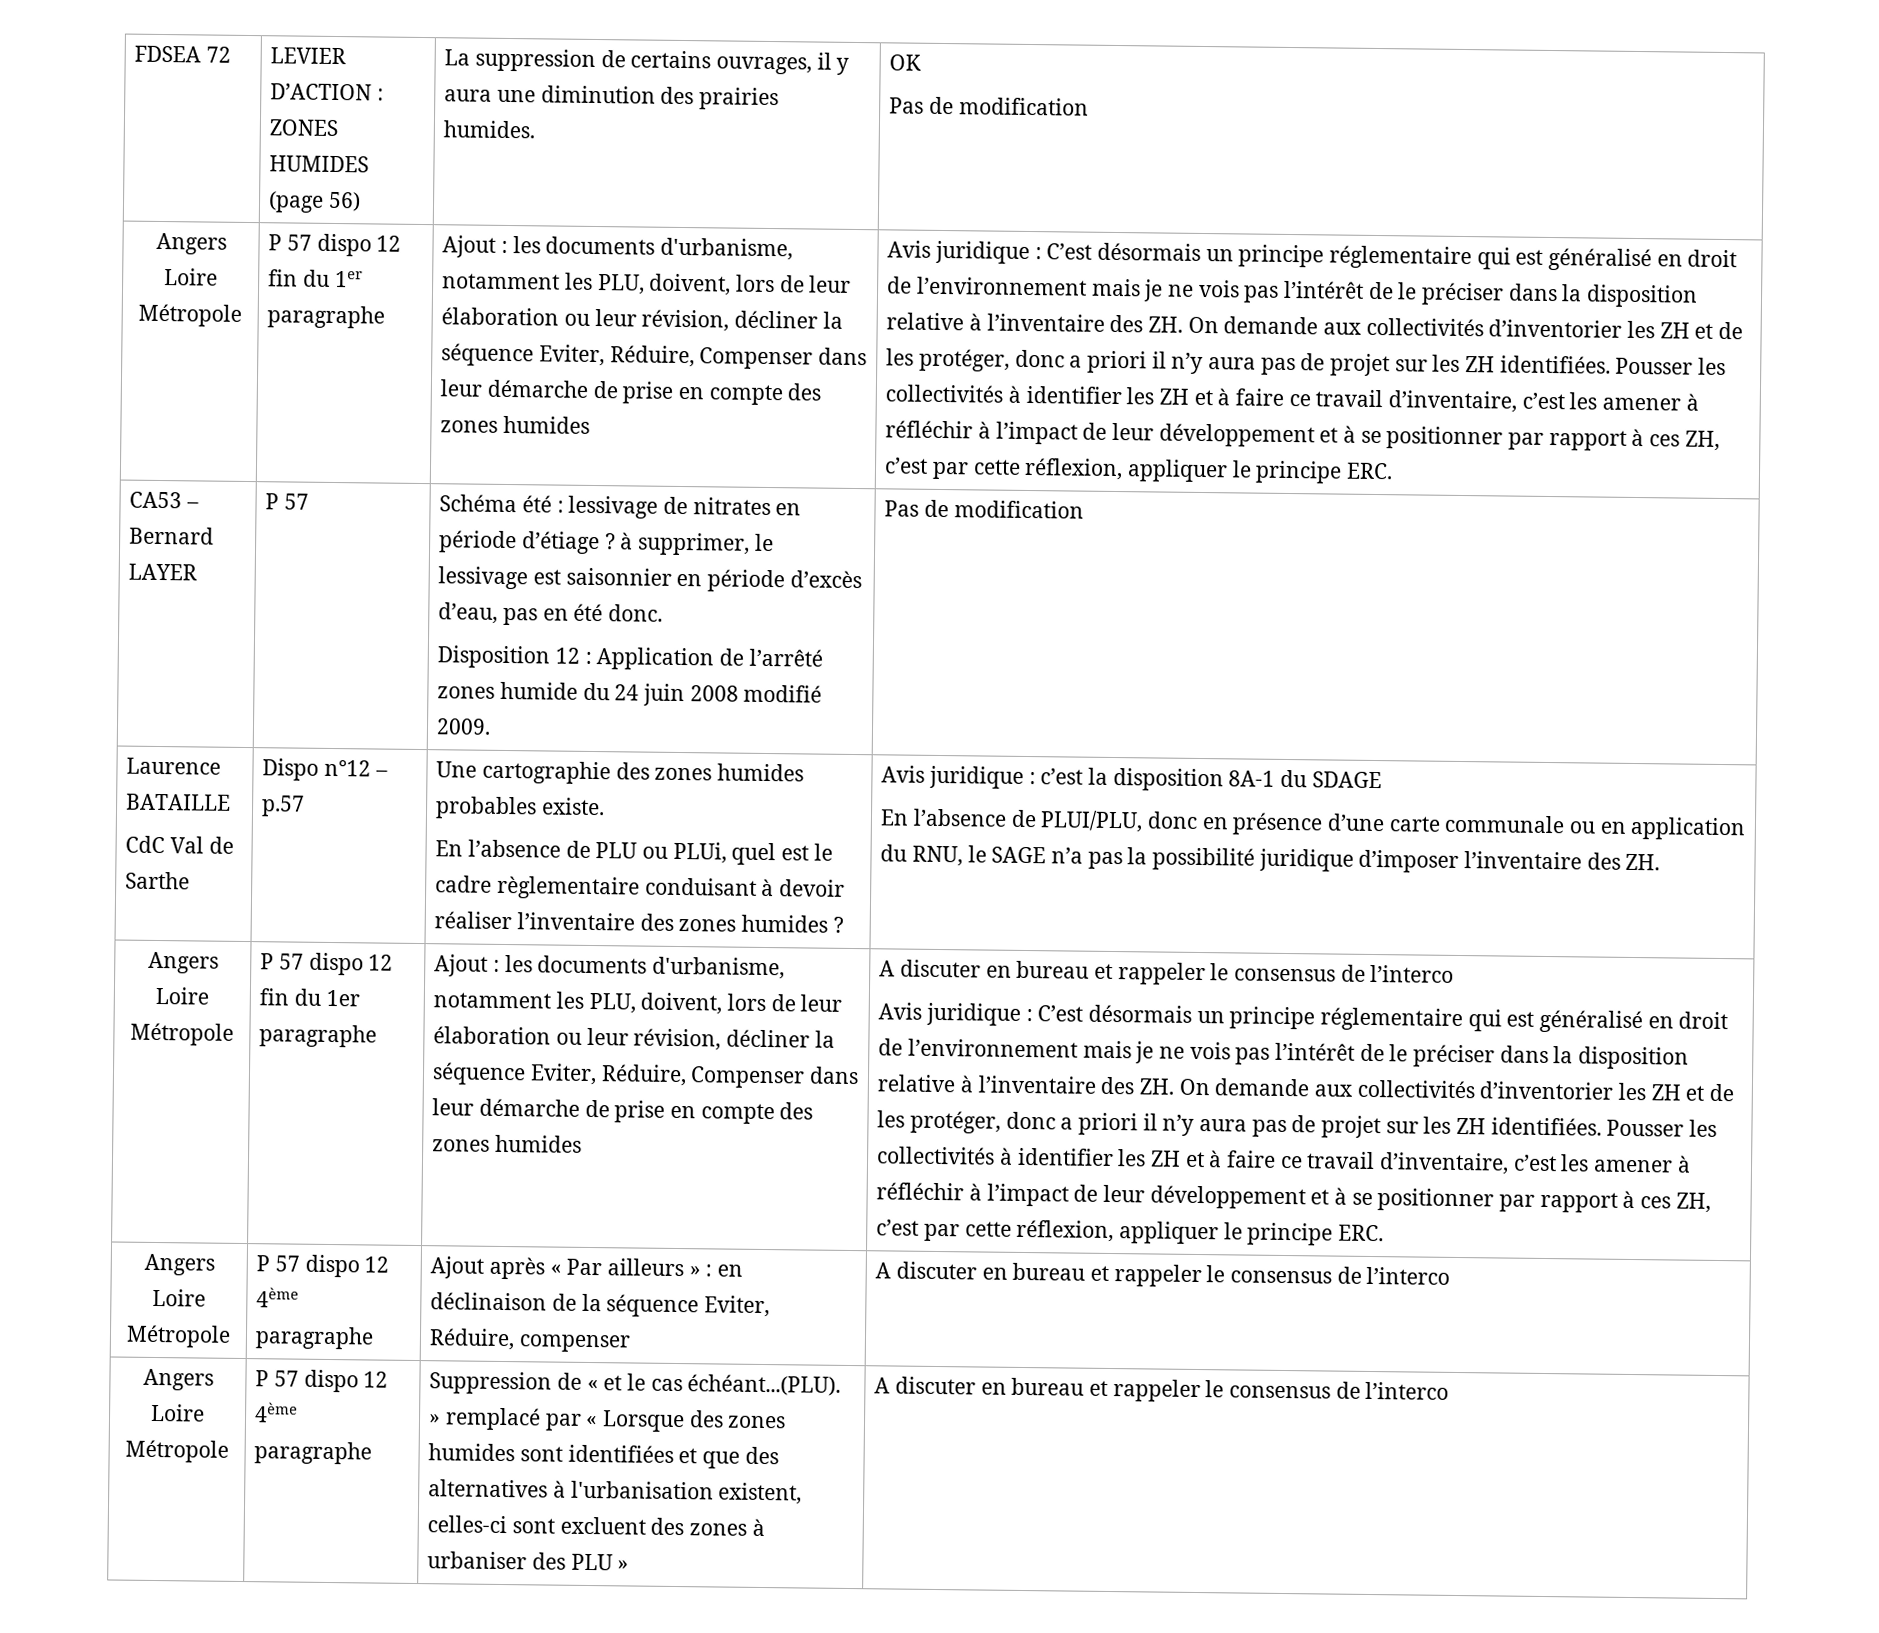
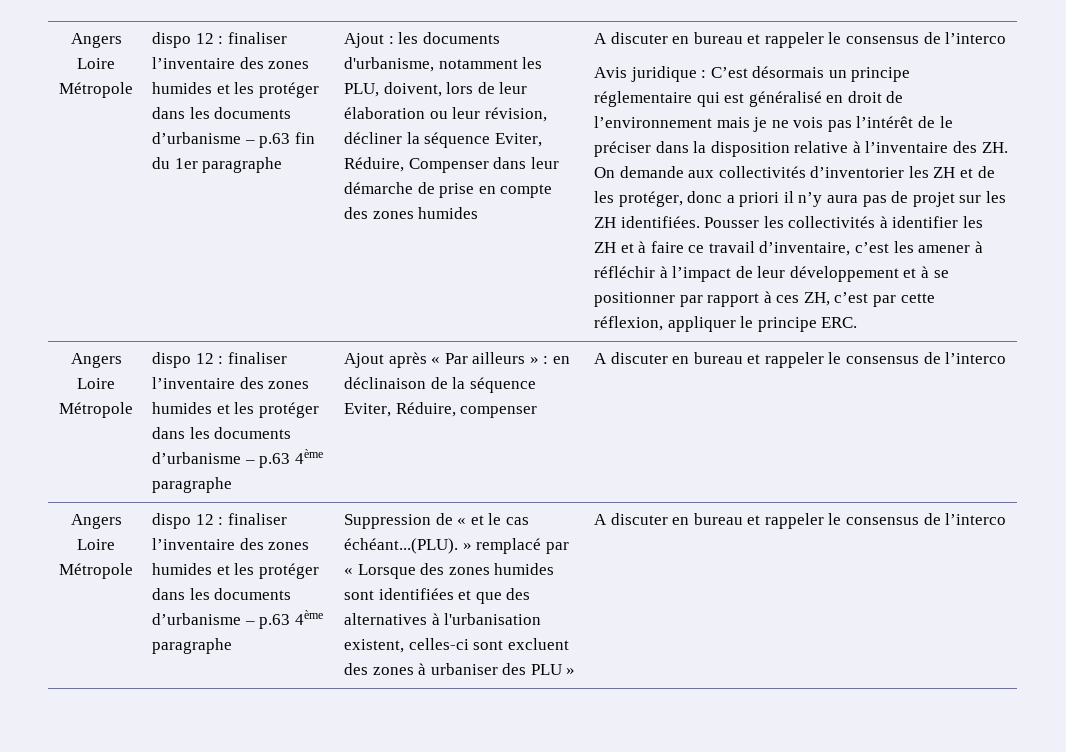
[134,45,231,63] [270,47,347,65] [270,83,384,101] [269,119,339,137] [269,155,370,173] [268,191,361,213] [444,48,850,75] [444,85,779,111] [443,120,536,139] [889,54,922,71] [889,96,1089,116] [155,232,227,255] [164,268,218,286] [138,303,242,327] [268,233,402,257] [268,269,363,288] [267,305,386,329] [442,235,793,261] [442,272,852,296] [441,307,843,332] [441,343,867,370] [440,379,822,406] [440,415,590,434] [887,240,1738,272] [887,276,1698,308] [886,312,1743,340] [886,348,1726,377] [885,384,1699,413] [885,420,1720,451] [884,457,1393,484] [129,491,199,509] [129,526,215,545] [128,563,198,581] [265,493,309,510] [439,494,802,519] [439,530,774,556] [438,566,862,593] [438,602,663,626] [437,645,823,671] [437,681,823,707] [436,718,492,735] [884,499,1084,519] [126,757,222,775] [126,793,232,811] [125,835,234,854] [125,871,191,890] [262,758,388,781] [261,795,306,817] [436,760,804,785] [435,796,605,820] [435,839,833,866] [435,875,845,900] [434,911,844,933] [881,765,1382,792] [880,808,1747,841] [880,844,1661,873] [147,951,219,974] [155,986,209,1005] [130,1022,234,1046] [260,952,394,976] FDSEA 72 | LEVIER D’ACTION : ZONES HUMIDES (page 56) | La suppression de certains ouvrages, il y aura une diminution des prairies humides. | OK // Pas de modification // Angers Loire Métropole | P 57 dispo 12 fin du 1er paragraphe | Ajout : les documents d'urbanisme, notamment les PLU, doivent, lors de leur élaboration ou leur révision, décliner la séquence Eviter, Réduire, Compenser dans leur démarche de prise en compte des zones humides | Avis juridique : C’est désormais un principe réglementaire qui est généralisé en droit de l’environnement mais je ne vois pas l’intérêt de le préciser dans la disposition relative à l’inventaire des ZH. On demande aux collectivités d’inventorier les ZH et de les protéger, donc a priori il n’y aura pas de projet sur les ZH identifiées. Pousser les collectivités à identifier les ZH et à faire ce travail d’inventaire, c’est les amener à réfléchir à l’impact de leur développement et à se positionner par rapport à ces ZH, c’est par cette réflexion, appliquer le principe ERC. // CA53 – Bernard LAYER | P 57 | Schéma été : lessivage de nitrates en période d’étiage ? à supprimer, le lessivage est saisonnier en période d’excès d’eau, pas en été donc. // Disposition 12 : Application de l’arrêté zones humide du 24 juin 2008 modifié 2009. | Pas de modification // Laurence BATAILLE // CdC Val de Sarthe | Dispo n°12 – p.57 | Une cartographie des zones humides probables existe. // En l’absence de PLU ou PLUi, quel est le cadre règlementaire conduisant à devoir réaliser l’inventaire des zones humides ? | Avis juridique : c’est la disposition 8A-1 du SDAGE // En l’absence de PLUI/PLU, donc en présence d’une carte communale ou en application du RNU, le SAGE n’a pas la possibilité juridique d’imposer l’inventaire des ZH. // Angers Loire Métropole | P 57 dispo 12 -> [70,33,122,48] [77,58,115,69] [59,82,133,98] [151,32,287,48] [151,57,310,69] [151,82,319,98] [151,107,292,119] [151,132,291,148] Angers Loire Métropole | dispo 12 : finaliser l’inventaire des zones humides et les protéger dans les documents d’urbanisme – p.63
[256,1254,390,1278] P 57 dispo 12 -> [151,352,287,368] [151,377,310,389] [151,402,319,418] [151,427,292,439] [151,452,291,468] dispo 12 : finaliser l’inventaire des zones humides et les protéger dans les documents d’urbanisme – p.63
[255,1369,389,1393] P 57 dispo 12 -> [151,513,287,529] [151,538,310,550] [151,563,319,579] [151,588,292,600] [151,613,291,629] dispo 12 : finaliser l’inventaire des zones humides et les protéger dans les documents d’urbanisme – p.63

